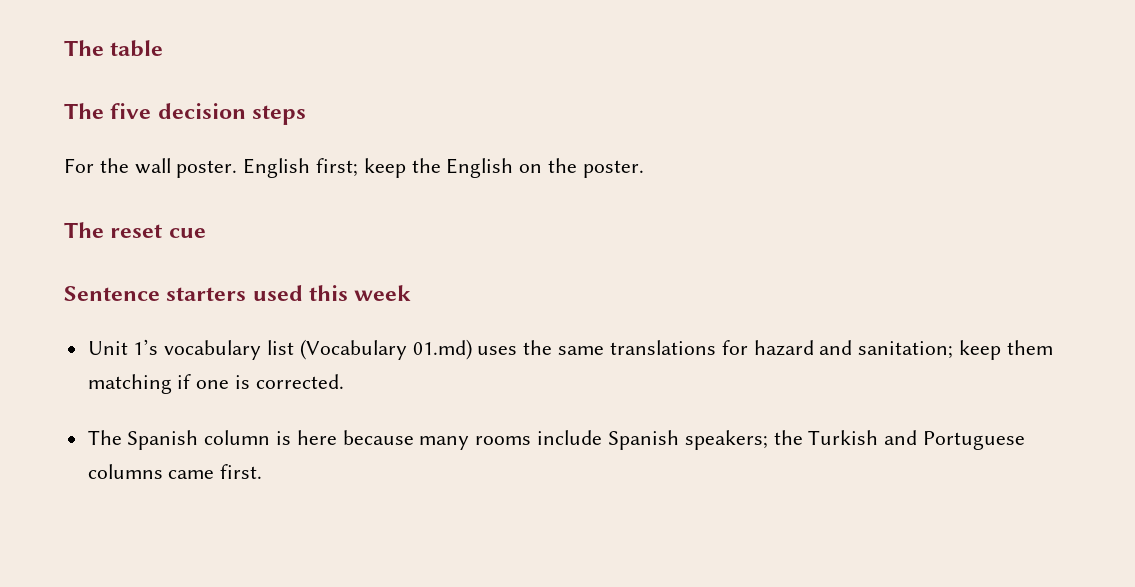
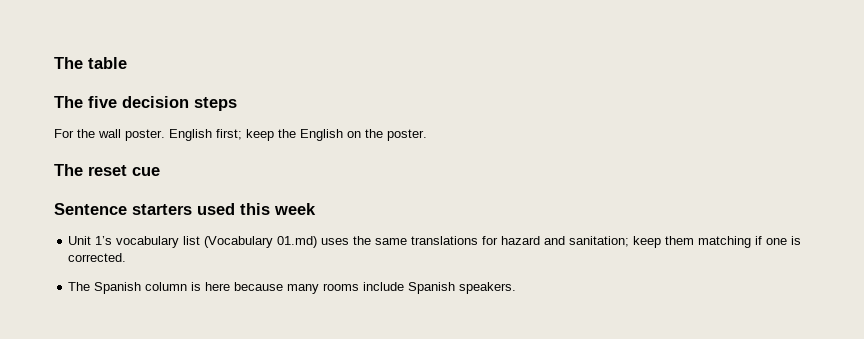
[684,430,1025,450] [87,464,263,479] speakers; the Turkish and Portuguese columns came first. -> [459,282,517,294] speakers.

